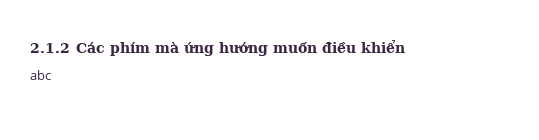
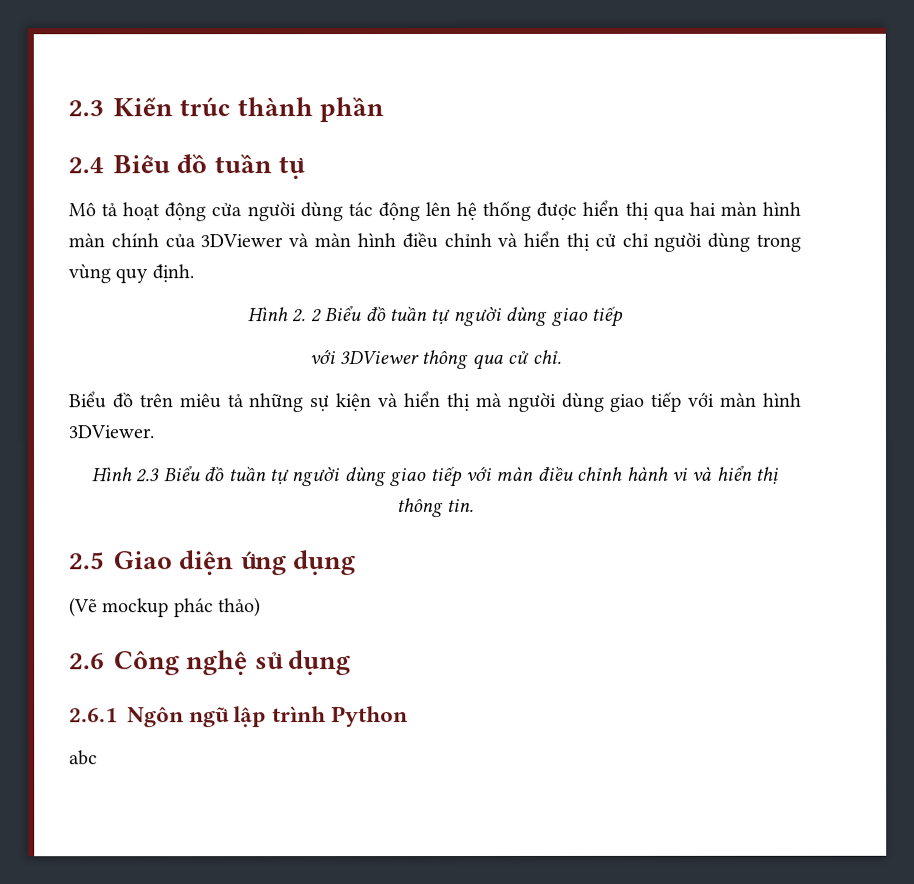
[30,39,406,56] 2.1.2 Các phím mà ứng hướng muốn điều khiển -> [68,97,384,123] [68,154,305,180] [68,199,802,222] [68,230,801,252] [68,264,194,284] [247,305,623,327] [308,349,561,370] [68,391,802,413] [68,425,154,439] [91,465,780,488] [396,498,475,518] [69,550,356,576] [69,597,262,618] [69,650,351,676] [69,706,408,728] 2.3 Kiến trúc thành phần // 2.4 Biểu đồ tuần tự // Mô tả hoạt động cửa người dùng tác động lên hệ thống được hiển thị qua hai màn hình màn chính của 3DViewer và màn hình điều chỉnh và hiển thị cử chỉ người dùng trong vùng quy định. // Hình 2. 2 Biểu đồ tuần tự người dùng giao tiếp // với 3DViewer thông qua cử chỉ. // Biểu đồ trên miêu tả những sự kiện và hiển thị mà người dùng giao tiếp với màn hình 3DViewer. // Hình 2.3 Biểu đồ tuần tự người dùng giao tiếp với màn điều chỉnh hành vi và hiển thị thông tin. // 2.5 Giao diện ứng dụng // (Vẽ mockup phác thảo) // 2.6 Công nghệ sử dụng // 2.6.1 Ngôn ngữ lập trình Python

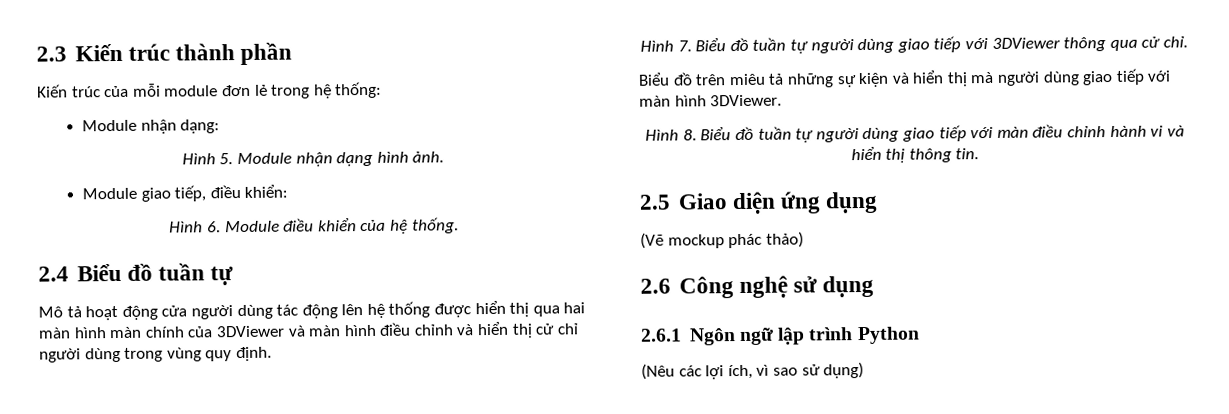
(384, 110) none -> [36,81,383,99] [81,119,221,134] [181,151,445,167] [81,184,289,202] [169,217,459,234] // Kiến trúc của mỗi module đơn lẻ trong hệ thống: // Module nhận dạng: // Hình 5. Module nhận dạng hình ảnh. // Module giao tiếp, điều khiển: // Hình 6. Module điều khiển của hệ thống.
[291,305,623,327] 2. 2 Biểu đồ tuần tự người dùng giao tiếp // -> [677,36,962,54] 7. Biểu đồ tuần tự người dùng giao tiếp
[136,468,161,483] 2.3 -> [682,129,697,141] 8.
[69,750,98,766] abc -> [641,361,865,380] (Nêu các lợi ích, vì sao sử dụng)

